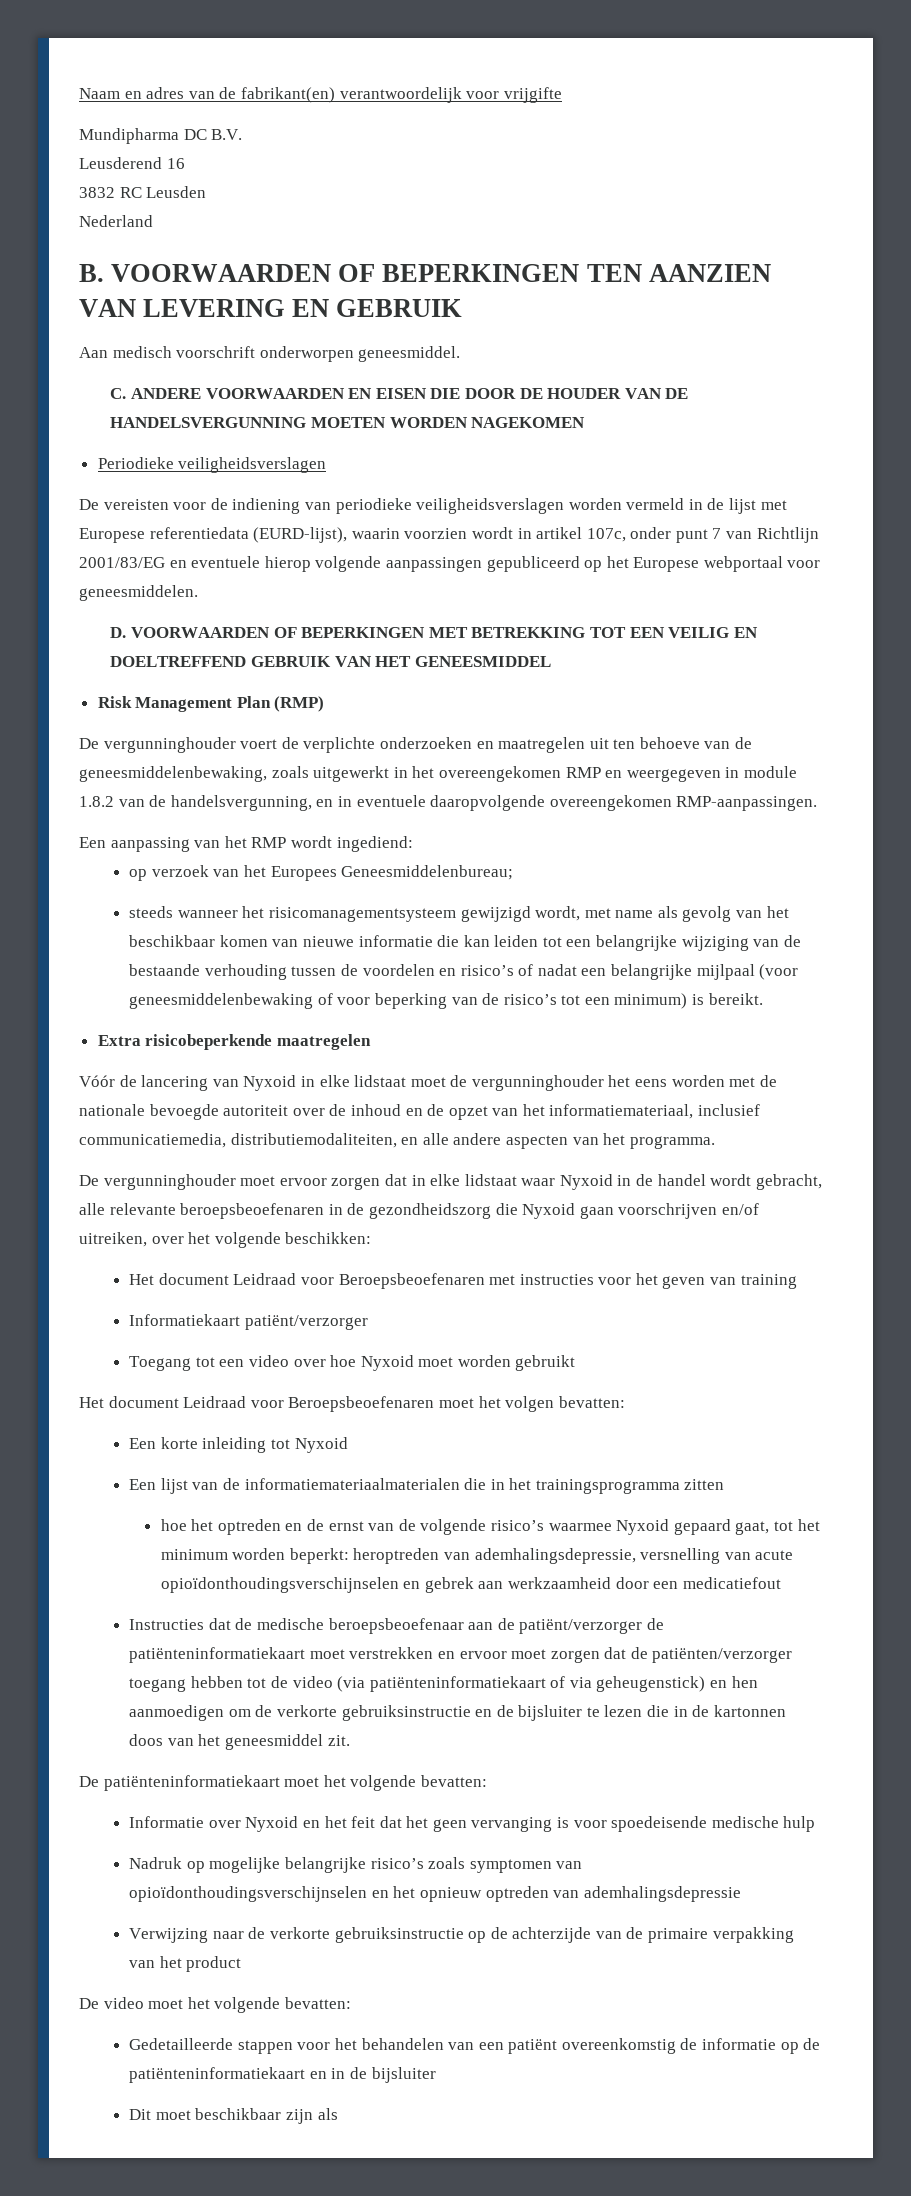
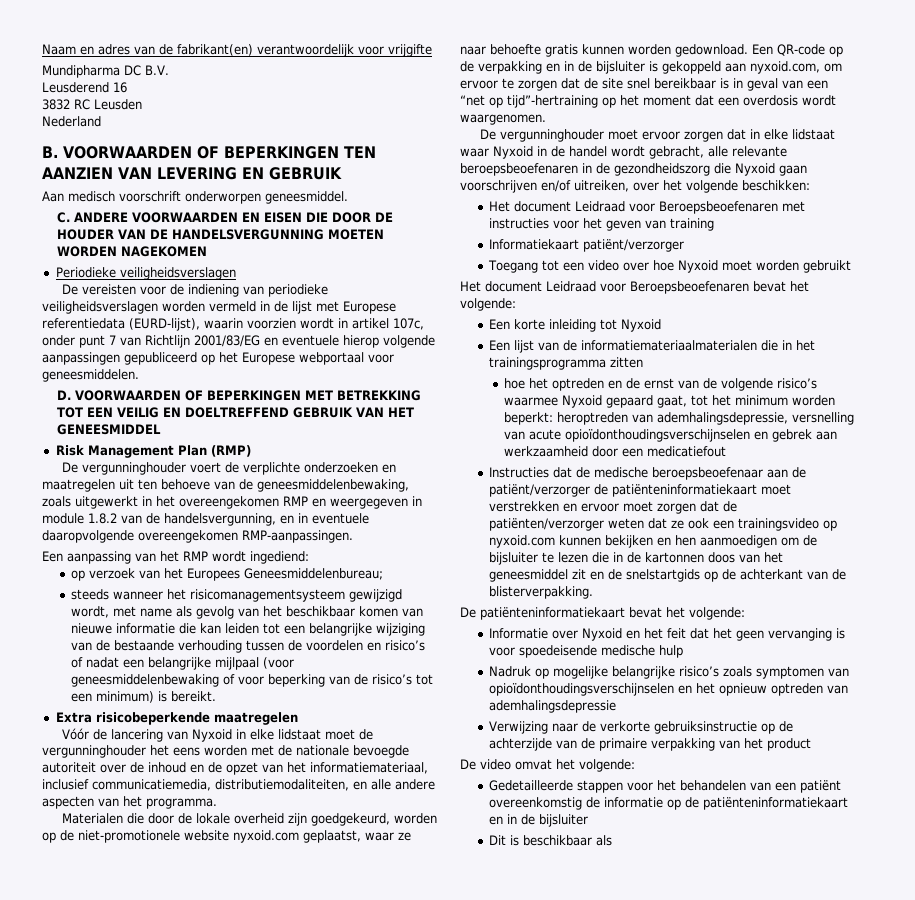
(715, 1142) none -> [61,813,437,826] [42,830,411,843] [460,44,843,57] [460,61,842,74] [460,78,828,91] [460,95,836,108] [460,114,546,125] // Materialen die door de lokale overheid zijn goedgekeurd, worden op de niet-promotionele website nyxoid.com geplaatst, waar ze naar behoefte gratis kunnen worden gedownload. Een QR-code op de verpakking en in de bijsluiter is gekoppeld aan nyxoid.com, om ervoor te zorgen dat de site snel bereikbaar is in geval van een “net op tijd”-hertraining op het moment dat een overdosis wordt waargenomen.
[438,1396,625,1412] moet het volgen bevatten: -> [753,281,809,292] [460,298,516,311] bevat het volgende:
[129,1676,706,1692] toegang hebben tot de video (via patiënteninformatiekaart of via geheugenstick) -> [607,518,837,531] [488,535,653,548] weten dat ze ook een trainingsvideo op nyxoid.com kunnen bekijken
[276,1705,514,1721] verkorte gebruiksinstructie en de -> (817, 540) none
[327,1735,350,1746] [79,1775,487,1791] zit. // De patiënteninformatiekaart moet het volgende bevatten: -> [571,569,846,582] [488,586,593,599] [460,607,745,620] zit en de snelstartgids op de achterkant van de blisterverpakking. // De patiënteninformatiekaart bevat het volgende:
[148,1997,351,2013] moet het volgende bevatten: -> [515,759,635,772] omvat het volgende:
[155,2108,313,2124] moet beschikbaar zijn -> [509,835,592,846] is beschikbaar

